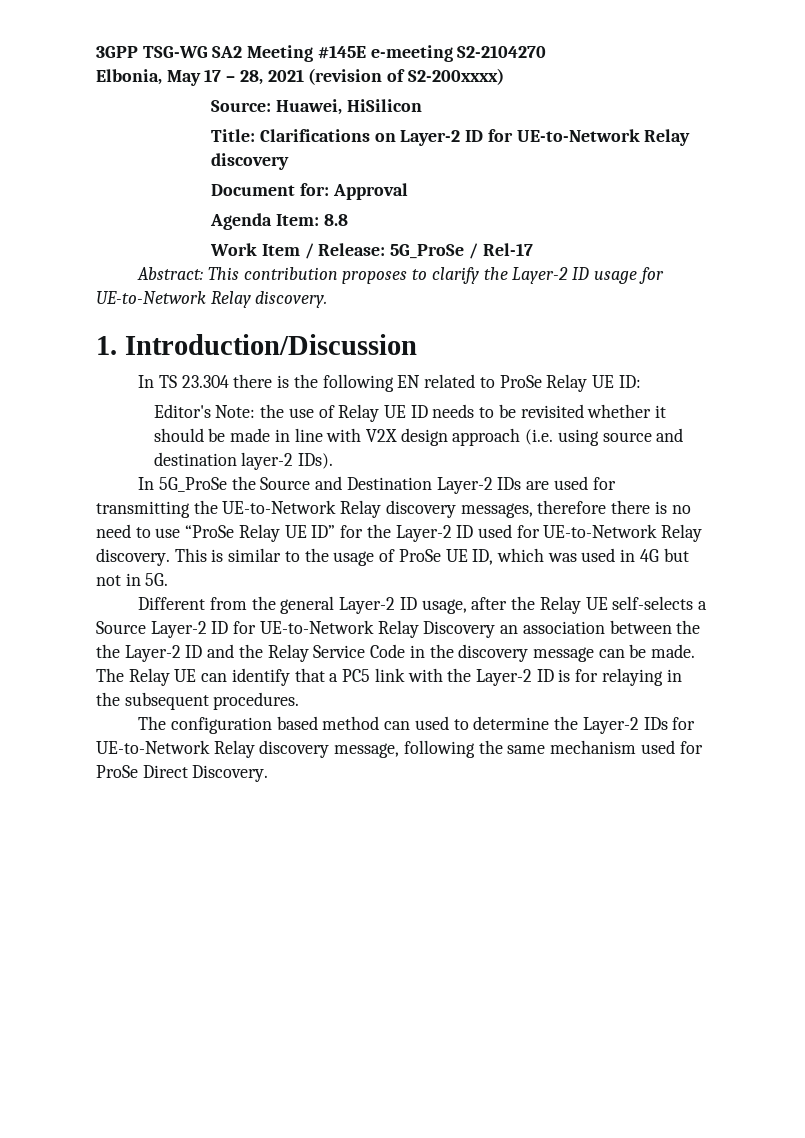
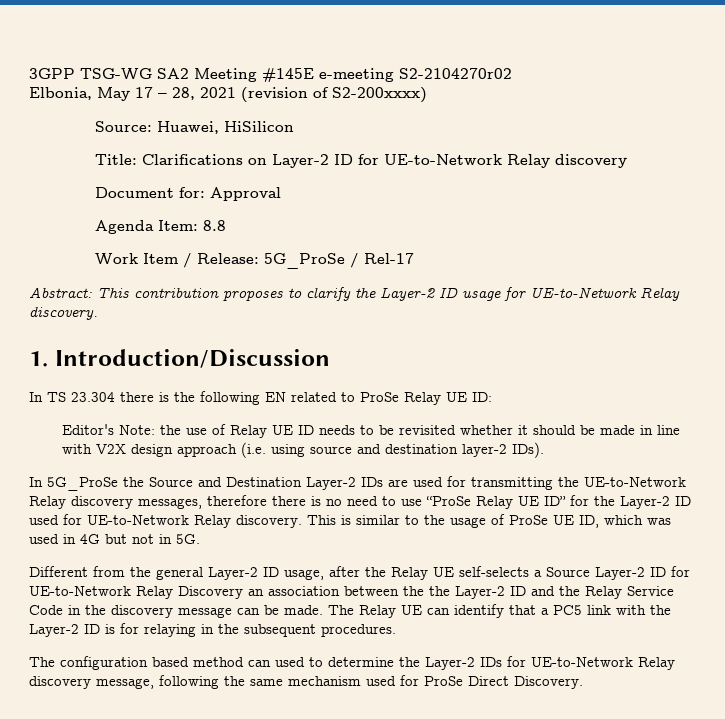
[457,45,547,58] S2-2104270 -> [399,68,512,79] S2-2104270r02

